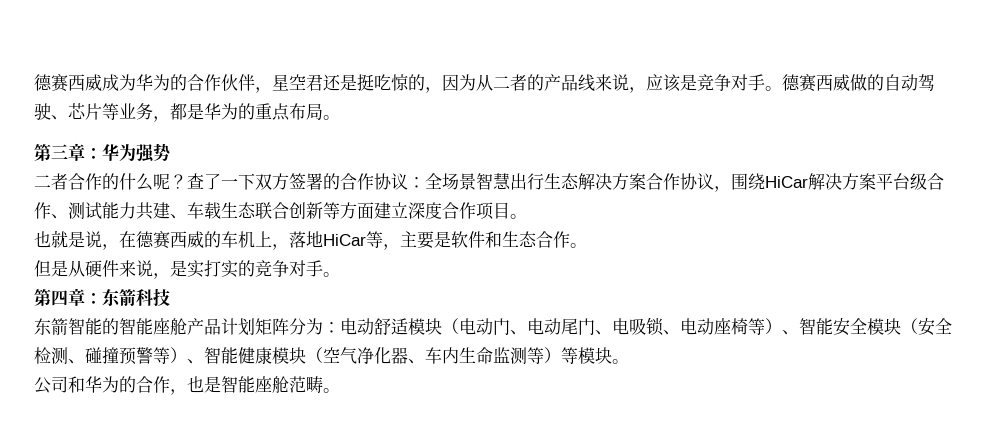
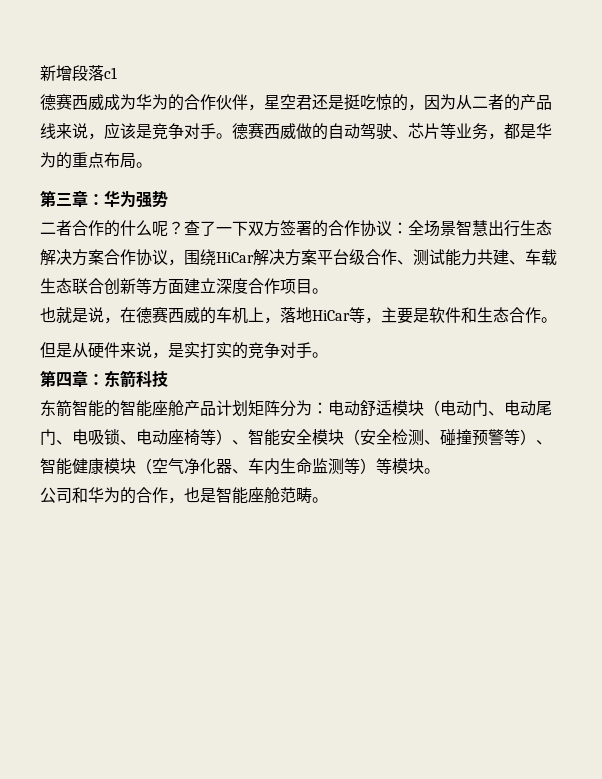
(34, 82) none -> [40,65,117,81] 新增段落c1 //

